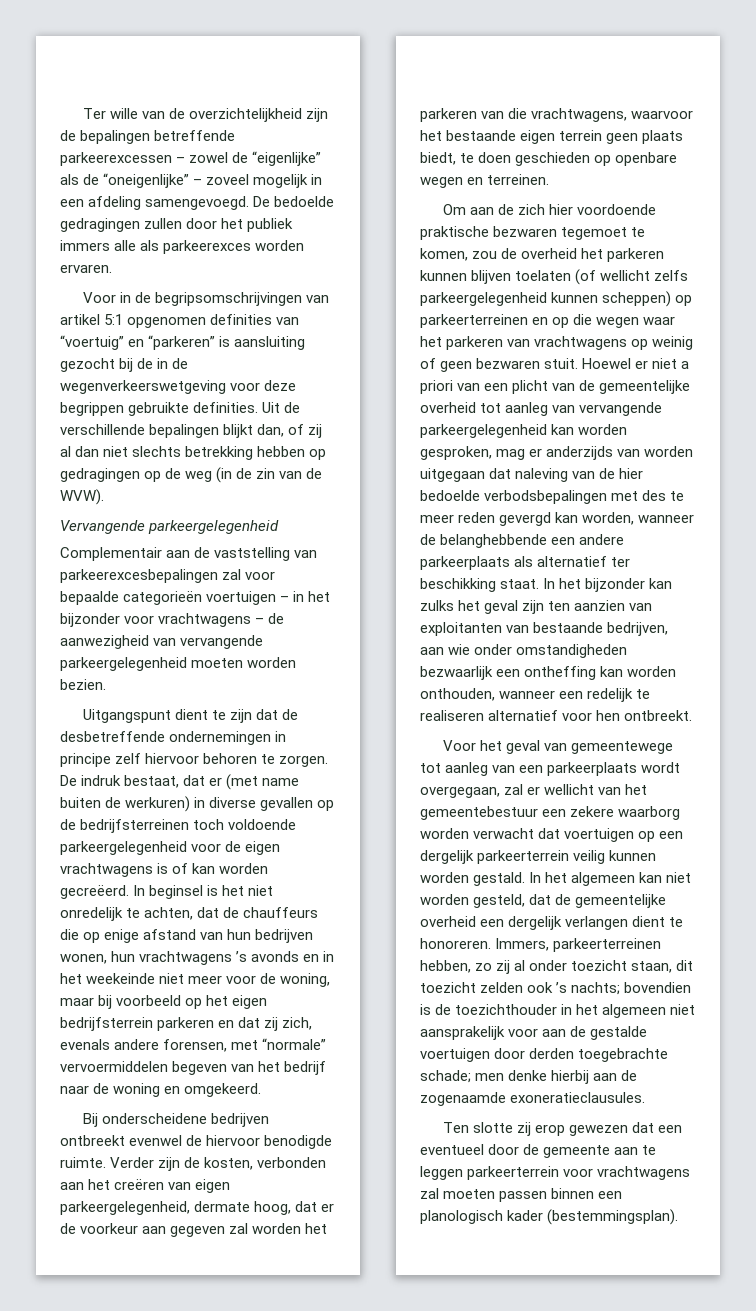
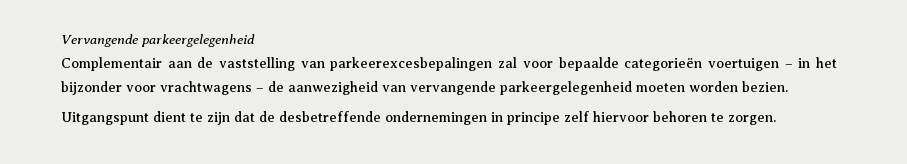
[83,108,329,122] [60,130,236,144] [60,151,322,166] [60,173,323,188] [60,196,335,210] [60,218,294,232] [60,240,305,254] [60,264,112,273] [83,292,330,306] [60,314,300,328] [60,335,306,350] [60,358,189,372] [60,380,297,394] [60,402,301,416] [60,424,323,438] [60,446,327,460] [60,467,323,483] [60,489,104,505] Ter wille van de overzichtelijkheid zijn de bepalingen betreffende parkeerexcessen – zowel de “eigenlijke” als de “oneigenlijke” – zoveel mogelijk in een afdeling samengevoegd. De bedoelde gedragingen zullen door het publiek immers alle als parkeerexces worden ervaren. // Voor in de begripsomschrijvingen van artikel 5:1 opgenomen definities van “voertuig” en “parkeren” is aansluiting gezocht bij de in de wegenverkeerswetgeving voor deze begrippen gebruikte definities. Uit de verschillende bepalingen blijkt dan, of zij al dan niet slechts betrekking hebben op gedragingen op de weg (in de zin van de WVW). // -> (61, 40) none
[60,774,300,790] [60,796,335,812] [60,819,297,833] [60,841,281,855] [60,863,269,877] [60,885,274,899] [60,907,319,921] [60,929,314,943] [60,951,335,965] [60,973,331,987] [60,995,268,1009] [60,1017,313,1031] [60,1038,327,1052] [60,1061,327,1075] [60,1083,262,1097] [83,1113,270,1127] [60,1135,333,1149] [60,1157,327,1171] [60,1179,231,1193] [60,1201,335,1215] [60,1223,328,1237] [420,108,694,122] [420,130,684,144] [420,152,678,166] [420,174,550,188] [443,204,657,215] [420,226,646,240] [420,248,665,262] [420,269,689,285] [420,291,693,307] [420,314,676,328] [420,336,694,350] [420,358,690,372] [420,380,691,394] [420,402,663,416] [420,424,628,438] [420,446,694,460] [420,468,644,482] [420,490,685,504] [420,512,695,526] [420,534,625,548] [420,556,631,570] [420,578,673,592] [420,600,653,614] [420,622,669,636] [420,644,628,658] [420,666,677,680] [420,688,651,702] [420,710,693,721] [443,740,674,754] [420,762,681,776] [420,784,648,798] [420,806,681,820] [420,828,684,842] [420,850,657,864] [420,872,692,886] [420,894,667,908] [420,916,684,930] [420,938,662,952] [420,960,694,974] [420,982,692,995] [420,1004,696,1018] [420,1026,648,1040] [420,1048,669,1062] [420,1070,638,1084] [420,1092,646,1106] [443,1122,683,1136] [420,1144,657,1158] [420,1166,691,1180] [420,1188,623,1202] [420,1209,679,1225] De indruk bestaat, dat er (met name buiten de werkuren) in diverse gevallen op de bedrijfsterreinen toch voldoende parkeergelegenheid voor de eigen vrachtwagens is of kan worden gecreëerd. In beginsel is het niet onredelijk te achten, dat de chauffeurs die op enige afstand van hun bedrijven wonen, hun vrachtwagens ’s avonds en in het weekeinde niet meer voor de woning, maar bij voorbeeld op het eigen bedrijfsterrein parkeren en dat zij zich, evenals andere forensen, met “normale” vervoermiddelen begeven van het bedrijf naar de woning en omgekeerd. // Bij onderscheidene bedrijven ontbreekt evenwel de hiervoor benodigde ruimte. Verder zijn de kosten, verbonden aan het creëren van eigen parkeergelegenheid, dermate hoog, dat er de voorkeur aan gegeven zal worden het parkeren van die vrachtwagens, waarvoor het bestaande eigen terrein geen plaats biedt, te doen geschieden op openbare wegen en terreinen. // Om aan de zich hier voordoende praktische bezwaren tegemoet te komen, zou de overheid het parkeren kunnen blijven toelaten (of wellicht zelfs parkeergelegenheid kunnen scheppen) op parkeerterreinen en op die wegen waar het parkeren van vrachtwagens op weinig of geen bezwaren stuit. Hoewel er niet a priori van een plicht van de gemeentelijke overheid tot aanleg van vervangende parkeergelegenheid kan worden gesproken, mag er anderzijds van worden uitgegaan dat naleving van de hier bedoelde verbodsbepalingen met des te meer reden gevergd kan worden, wanneer de belanghebbende een andere parkeerplaats als alternatief ter beschikking staat. In het bijzonder kan zulks het geval zijn ten aanzien van exploitanten van bestaande bedrijven, aan wie onder omstandigheden bezwaarlijk een ontheffing kan worden onthouden, wanneer een redelijk te realiseren alternatief voor hen ontbreekt. // Voor het geval van gemeentewege tot aanleg van een parkeerplaats wordt overgegaan, zal er wellicht van het gemeentebestuur een zekere waarborg worden verwacht dat voertuigen op een dergelijk parkeerterrein veilig kunnen worden gestald. In het algemeen kan niet worden gesteld, dat de gemeentelijke overheid een dergelijk verlangen dient te honoreren. Immers, parkeerterreinen hebben, zo zij al onder toezicht staan, dit toezicht zelden ook ’s nachts; bovendien is de toezichthouder in het algemeen niet aansprakelijk voor aan de gestalde voertuigen door derden toegebrachte schade; men denke hierbij aan de zogenaamde exoneratieclausules. // Ten slotte zij erop gewezen dat een eventueel door de gemeente aan te leggen parkeerterrein voor vrachtwagens zal moeten passen binnen een planologisch kader (bestemmingsplan). -> (776, 120) none

